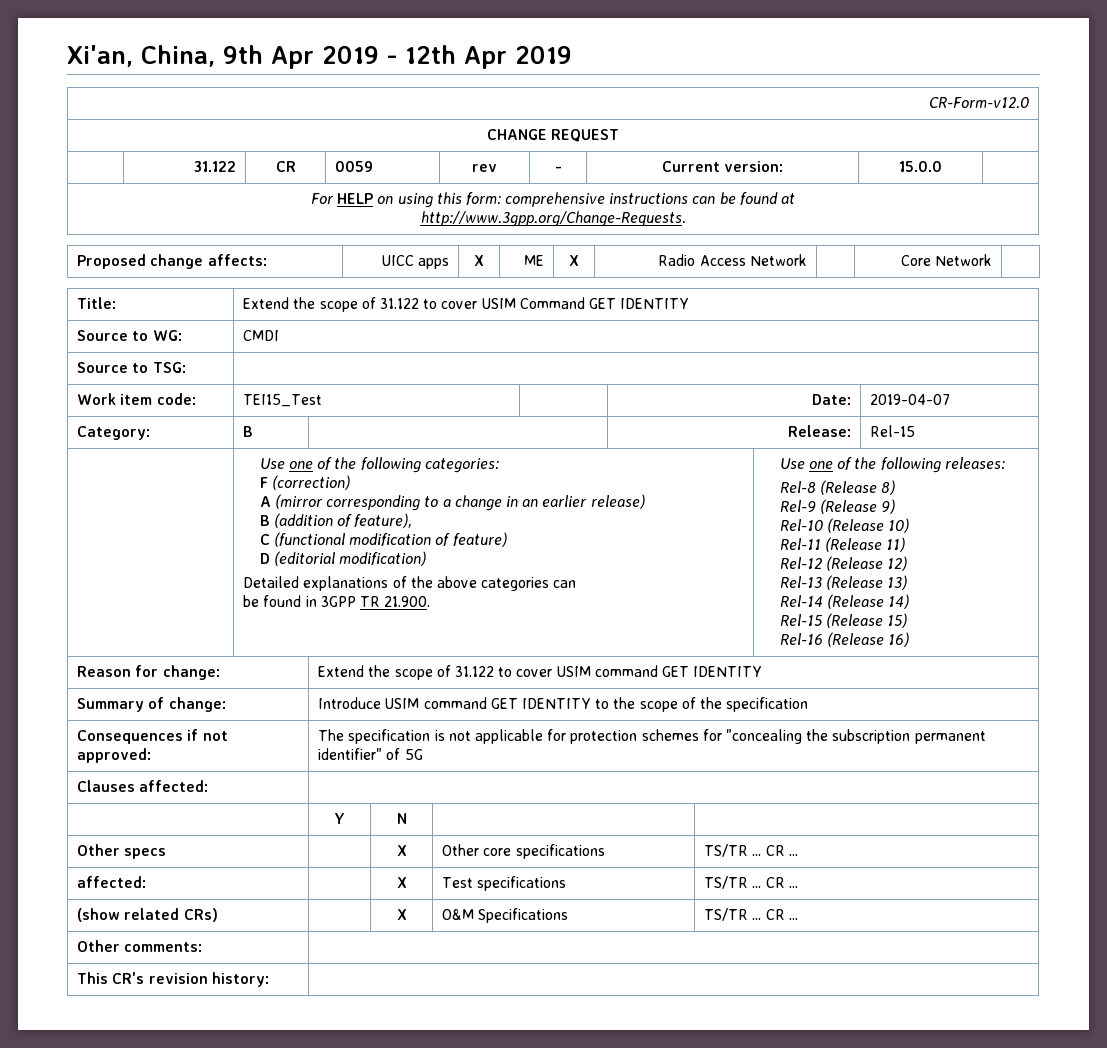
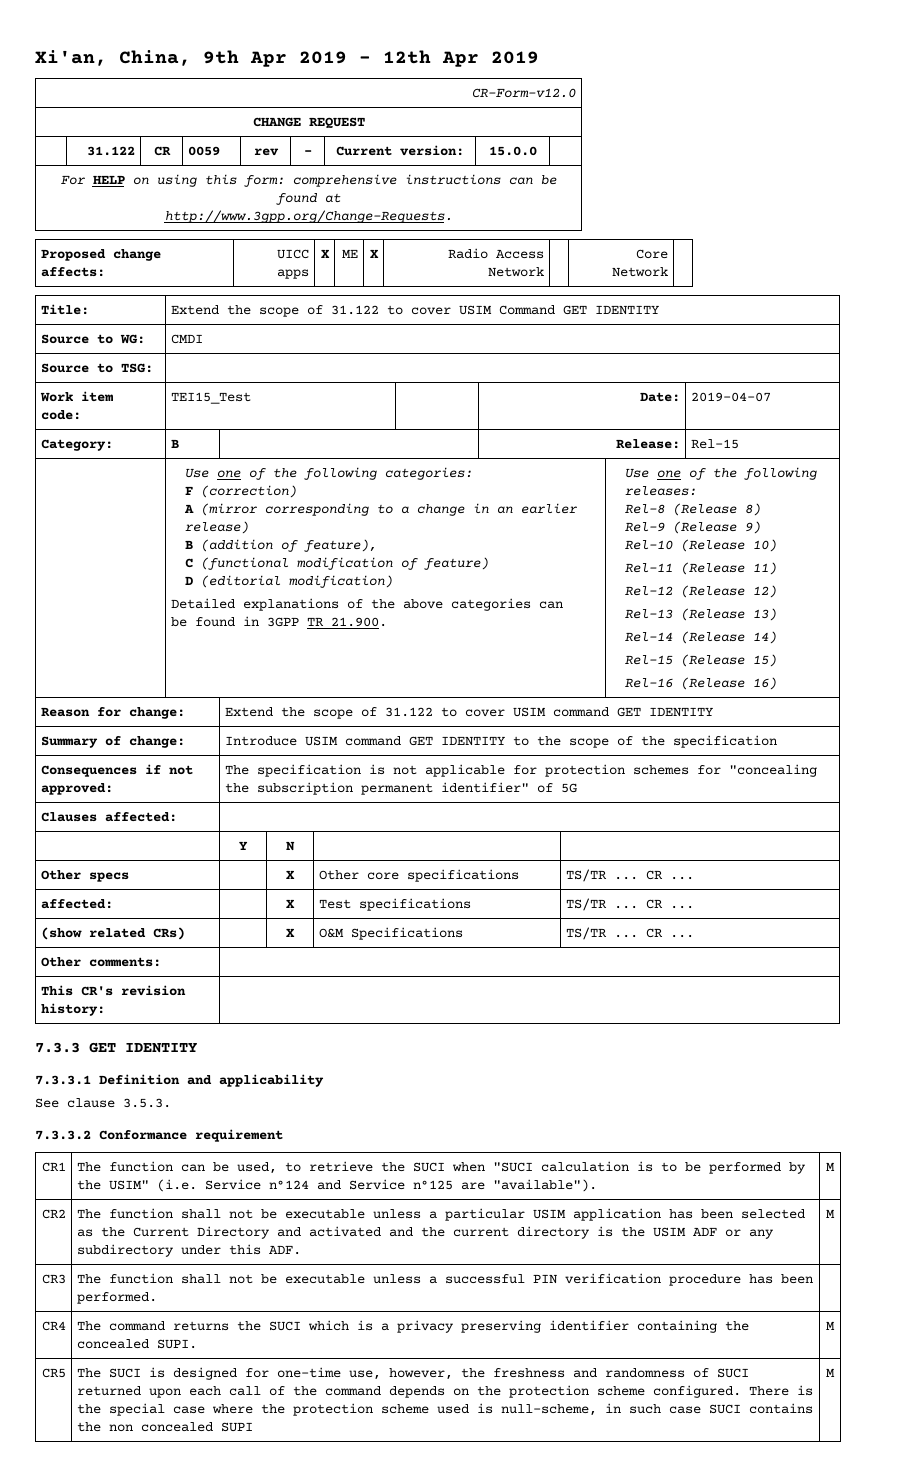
(269, 979) none -> [35,1042,197,1053] [35,1074,324,1087] [35,1098,171,1108] [35,1129,283,1142] [41,1162,66,1172] [76,1161,806,1174] [76,1179,597,1192] [826,1162,835,1171] [41,1209,66,1219] [76,1208,805,1221] [76,1226,774,1239] [76,1244,301,1257] [826,1209,835,1218] [41,1274,66,1284] [76,1273,813,1286] [76,1292,157,1304] [41,1321,66,1331] [76,1320,749,1333] [76,1339,197,1349] [826,1321,835,1330] [41,1368,66,1378] [76,1367,749,1380] [76,1385,813,1398] [76,1403,813,1416] [76,1422,253,1432] [826,1368,835,1377] // 7.3.3 GET IDENTITY // 7.3.3.1 Definition and applicability // See clause 3.5.3. // 7.3.3.2 Conformance requirement // CR1 | The function can be used, to retrieve the SUCI when "SUCI calculation is to be performed by the USIM" (i.e. Service n°124 and Service n°125 are "available"). | M // CR2 | The function shall not be executable unless a particular USIM application has been selected as the Current Directory and activated and the current directory is the USIM ADF or any subdirectory under this ADF. | M // CR3 | The function shall not be executable unless a successful PIN verification procedure has been performed. | // CR4 | The command returns the SUCI which is a privacy preserving identifier containing the concealed SUPI. | M // CR5 | The SUCI is designed for one-time use, however, the freshness and randomness of SUCI returned upon each call of the command depends on the protection scheme configured. There is the special case where the protection scheme used is null-scheme, in such case SUCI contains the non concealed SUPI | M

